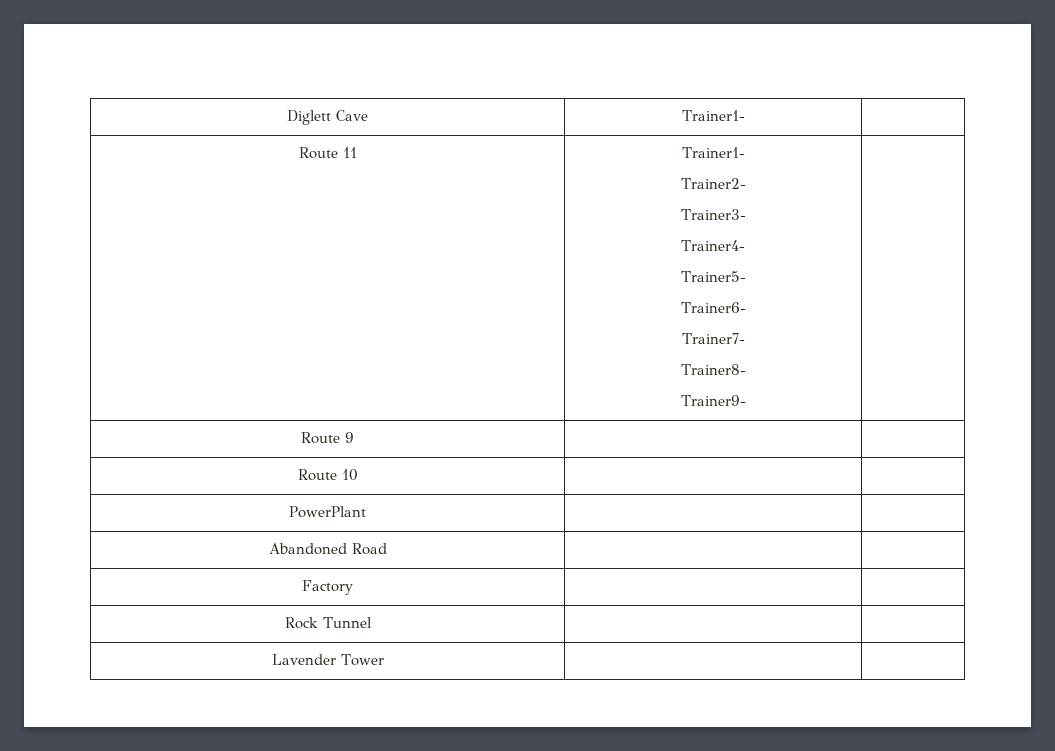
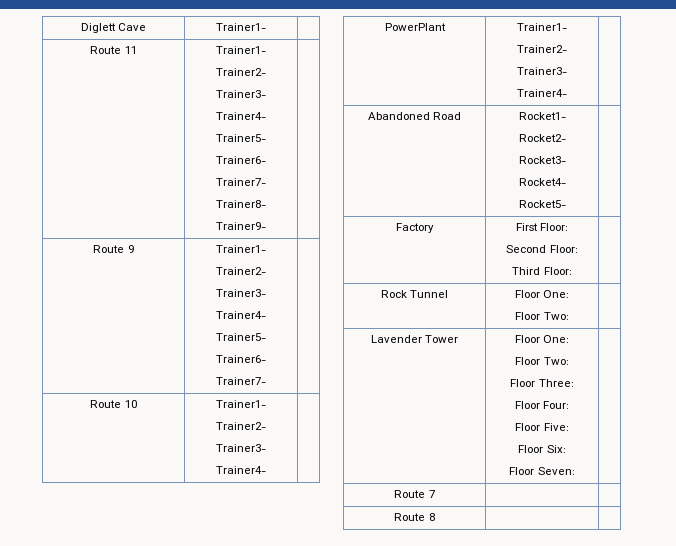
[297,469,358,481] [289,506,366,518] [268,543,387,555] [302,580,353,595] [284,617,372,629] [271,654,384,666] | // Route 10 | | // PowerPlant | | // Abandoned Road | | // Factory | | // Rock Tunnel | | // Lavender Tower -> [216,245,266,253] [216,267,266,275] [216,289,266,297] [216,311,266,319] [216,333,266,341] [216,355,266,363] [216,377,266,385] [90,400,137,408] [216,400,266,408] [216,422,266,430] [216,444,266,452] [216,466,266,474] [384,23,446,31] [517,23,567,31] [517,45,567,53] [517,67,567,75] [517,89,567,97] [367,112,462,120] [518,112,566,120] [518,134,566,142] [518,156,566,164] [518,178,566,186] [518,200,566,208] [396,223,434,233] [515,223,569,231] [506,245,578,253] [512,267,572,275] [380,290,449,298] [514,290,570,298] [515,312,569,320] [370,335,459,343] [514,335,570,343] [515,357,569,365] [510,379,574,387] [514,401,570,409] [515,423,569,431] [518,445,566,453] [509,467,575,475] [394,490,435,498] [394,513,435,521] Trainer1- // Trainer2- // Trainer3- // Trainer4- // Trainer5- // Trainer6- // Trainer7- | // Route 10 | Trainer1- // Trainer2- // Trainer3- // Trainer4- | // PowerPlant | Trainer1- // Trainer2- // Trainer3- // Trainer4- | // Abandoned Road | Rocket1- // Rocket2- // Rocket3- // Rocket4- // Rocket5- | // Factory | First Floor: // Second Floor: // Third Floor: | // Rock Tunnel | Floor One: // Floor Two: | // Lavender Tower | Floor One: // Floor Two: // Floor Three: // Floor Four: // Floor Five: // Floor Six: // Floor Seven: | // Route 7 | | // Route 8

